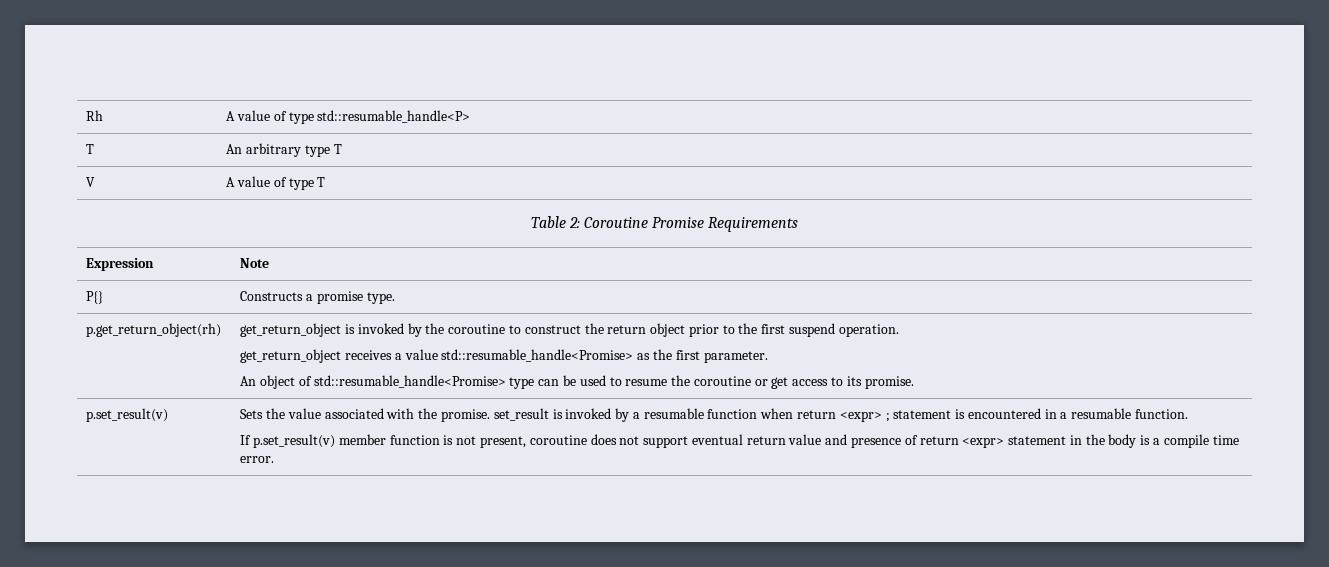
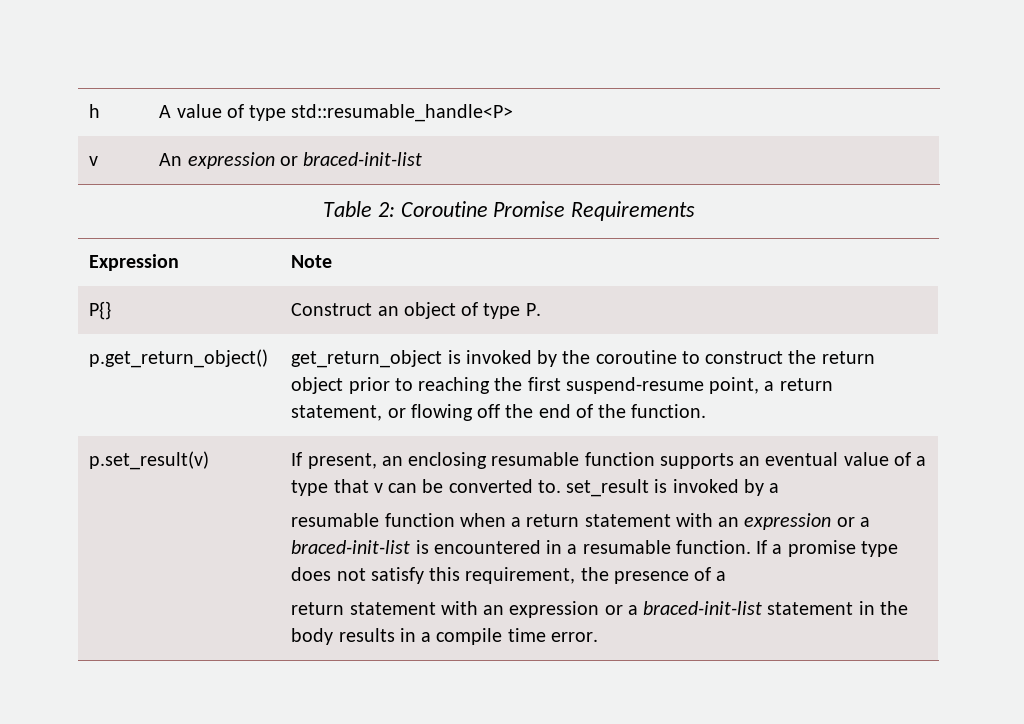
[86,110,104,121] Rh -> [89,104,101,118] h
[86,144,95,154] [226,143,342,157] [86,177,96,187] [226,176,326,190] T | An arbitrary type T // V | A value of type T -> [89,156,99,166] [159,152,423,169] v | An expression or braced-init-list
[240,291,395,304] [86,323,222,337] Constructs a promise type. // p.get_return_object(rh) -> [291,302,541,319] [89,349,269,368] Construct an object of type P. // p.get_return_object()
[738,323,899,337] [240,349,768,363] [240,375,914,389] [86,408,169,422] [240,408,490,422] the first suspend operation. // get_return_object receives a value std::resumable_handle<Promise> as the first parameter. // An object of std::resumable_handle<Promise> type can be used to resume the coroutine or get access to its promise. // p.set_result(v) | Sets the value associated with the promise. -> [418,377,833,394] [291,404,707,421] [89,451,210,470] [291,452,927,469] [291,479,561,496] reaching the first suspend-resume point, a return statement, or flowing off the end of the function. // p.set_result(v) | If present, an enclosing resumable function supports an eventual value of a type that v can be converted to.
(640, 415) none -> (780, 488) //
[796,410,952,422] return <expr> ; statement -> [511,513,870,530] [291,540,411,554] a return statement with an expression or a braced-init-list
[240,434,1005,448] // If p.set_result(v) member function is not present, coroutine does not support eventual return value and presence of return <expr> -> [756,540,898,557] [291,567,727,584] [291,601,763,618] If a promise type does not satisfy this requirement, the presence of a // return statement with an expression or a braced-init-list
[1140,435,1151,445] is -> [338,628,416,642] results in

